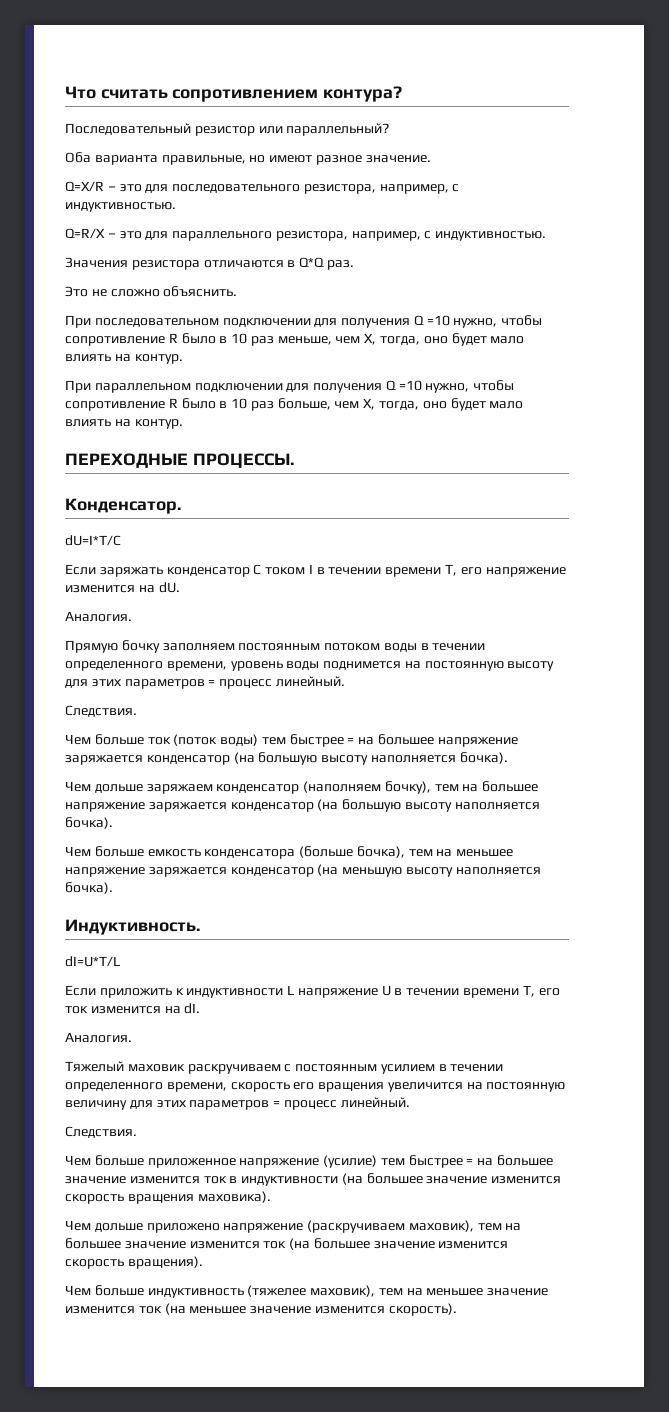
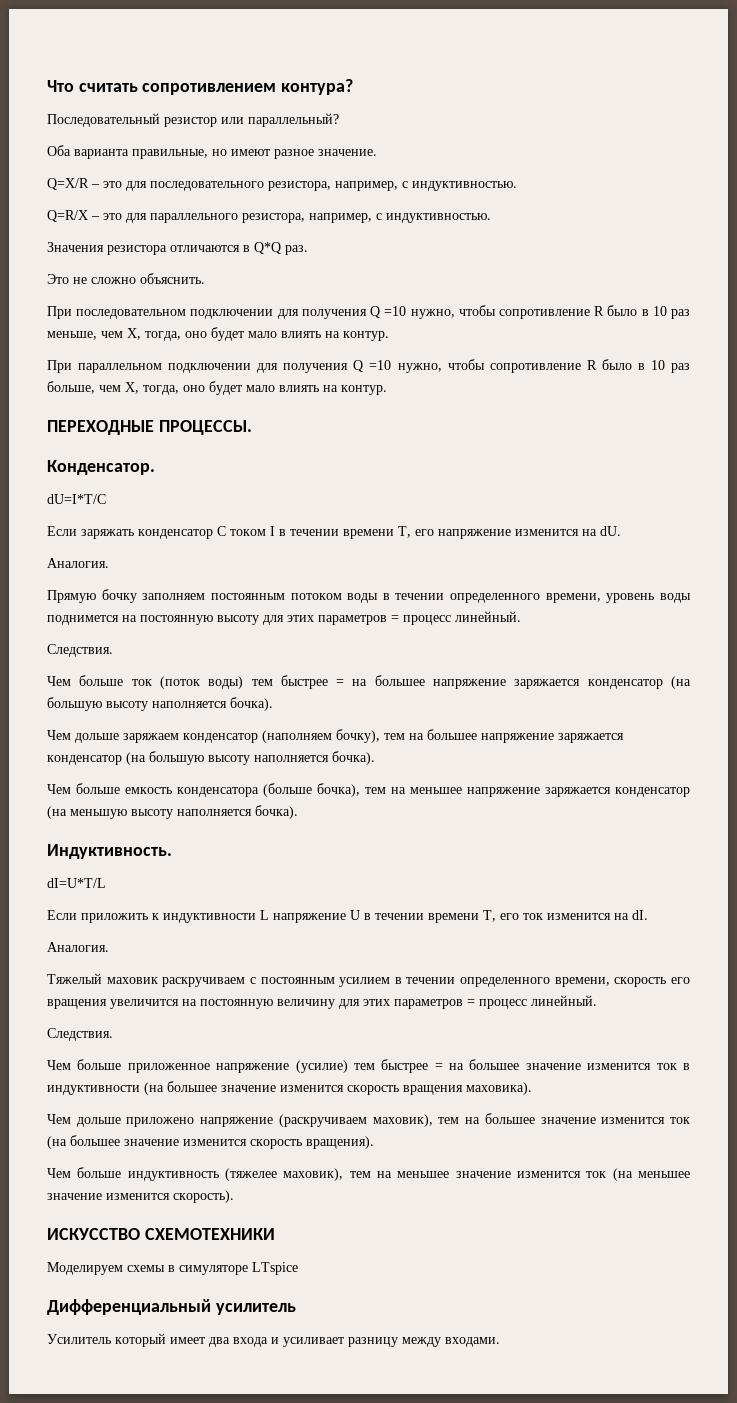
(457, 1309) none -> [47,1228,275,1240] [47,1262,298,1275] [47,1299,296,1315] [47,1333,500,1347] // ИСКУССТВО СХЕМОТЕХНИКИ // Моделируем схемы в симуляторе LTspice // Дифференциальный усилитель // Усилитель который имеет два входа и усиливает разницу между входами.

